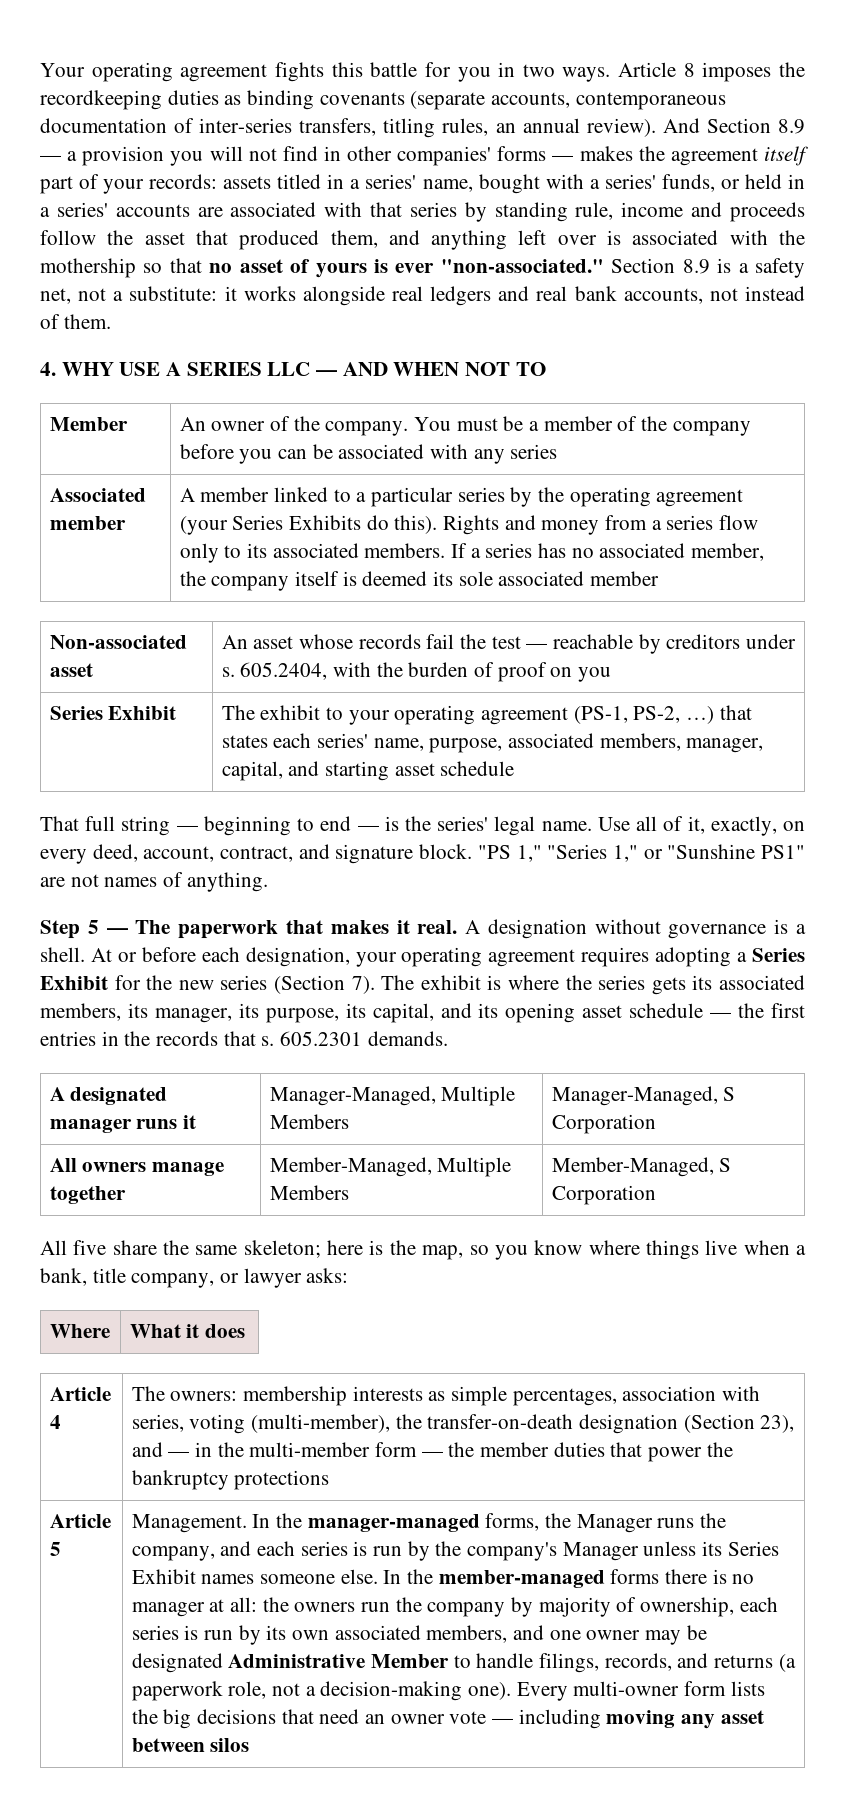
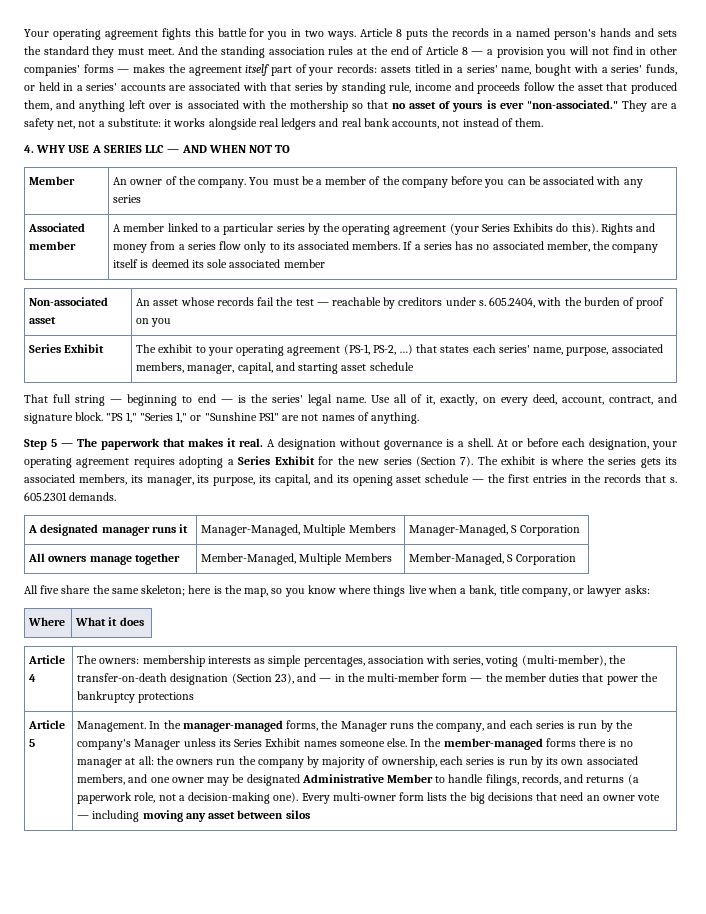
[702,62,805,82] [40,90,726,110] [40,118,805,138] imposes the recordkeeping duties as binding covenants (separate accounts, contemporaneous documentation of inter-series transfers, titling rules, an annual review). And Section 8.9 -> [405,28,677,40] [24,46,468,58] puts the records in a named person's hands and sets the standard they must meet. And the standing association rules at the end of Article 8
[611,258,732,274] Section 8.9 is -> [621,100,668,112] They are

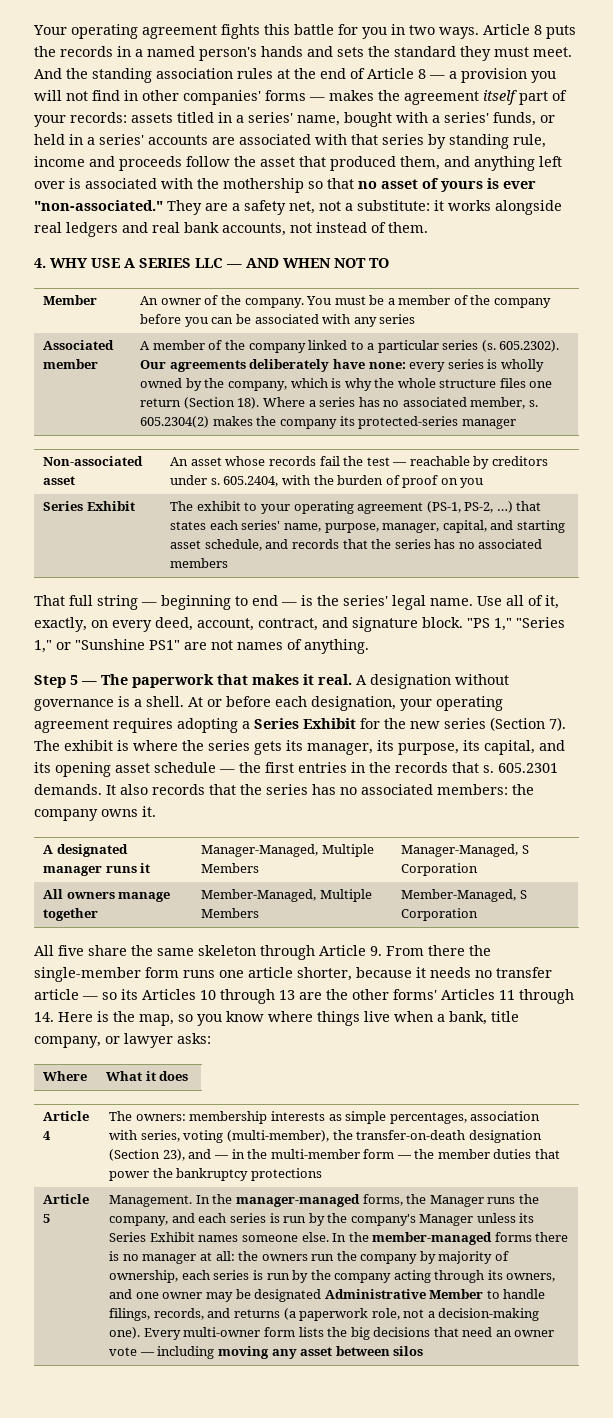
(165, 227) none -> [208,340,306,353] of the company
[307,223,656,235] [113,241,413,253] by the operating agreement (your Series Exhibits do this). Rights and money from a series flow only to its associated members. If -> [481,340,560,352] [140,359,544,372] [140,378,553,391] [140,397,305,409] (s. 605.2302). Our agreements deliberately have none: every series is wholly owned by the company, which is why the whole structure files one return (Section 18). Where
[593,241,659,253] [113,259,325,268] the company itself is deemed its sole associated member -> [528,400,538,407] [140,416,516,429] s. 605.2304(2) makes the company its protected-series manager
[611,344,663,353] [136,362,185,373] associated members, -> (379, 528) none
[369,362,414,371] schedule -> [204,539,543,551] [170,558,229,568] schedule, and records that the series has no associated members
[24,474,143,485] associated members, its -> (303, 745) none
(117, 496) none -> [106,784,534,795] [34,806,156,821] It also records that the series has no associated members: the company owns it.
[141,585,212,596] skeleton; here -> [198,945,491,960] [34,967,552,982] [34,989,574,1004] [34,1012,93,1022] skeleton through Article 9. From there the single-member form runs one article shorter, because it needs no transfer article — so its Articles 10 through 13 are the other forms' Articles 11 through 14. Here
[546,756,638,765] [77,774,126,785] its own associated members, -> [310,1270,556,1283] the company acting through its owners,

